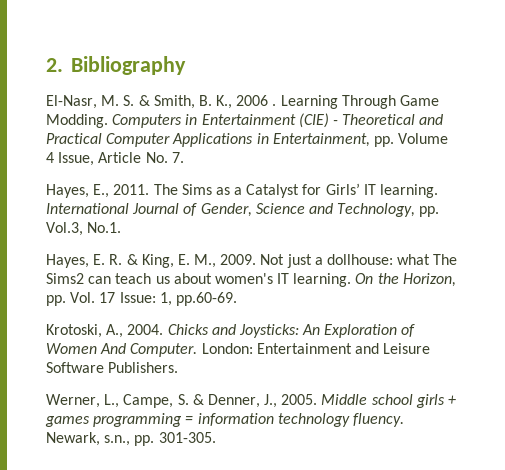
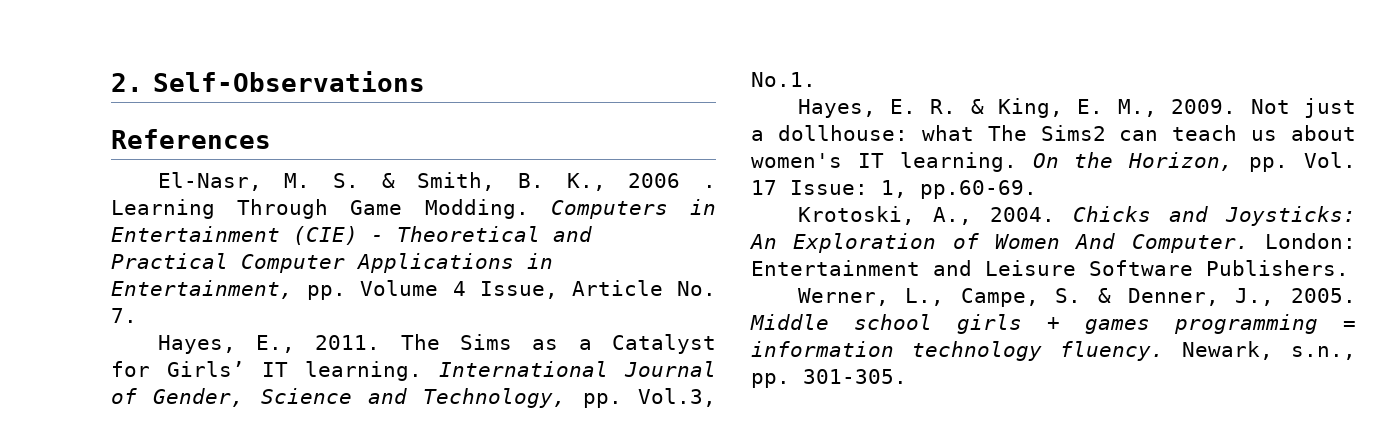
[70,56,186,75] Bibliography -> [153,71,426,92] [111,129,271,149] Self-Observations // References

